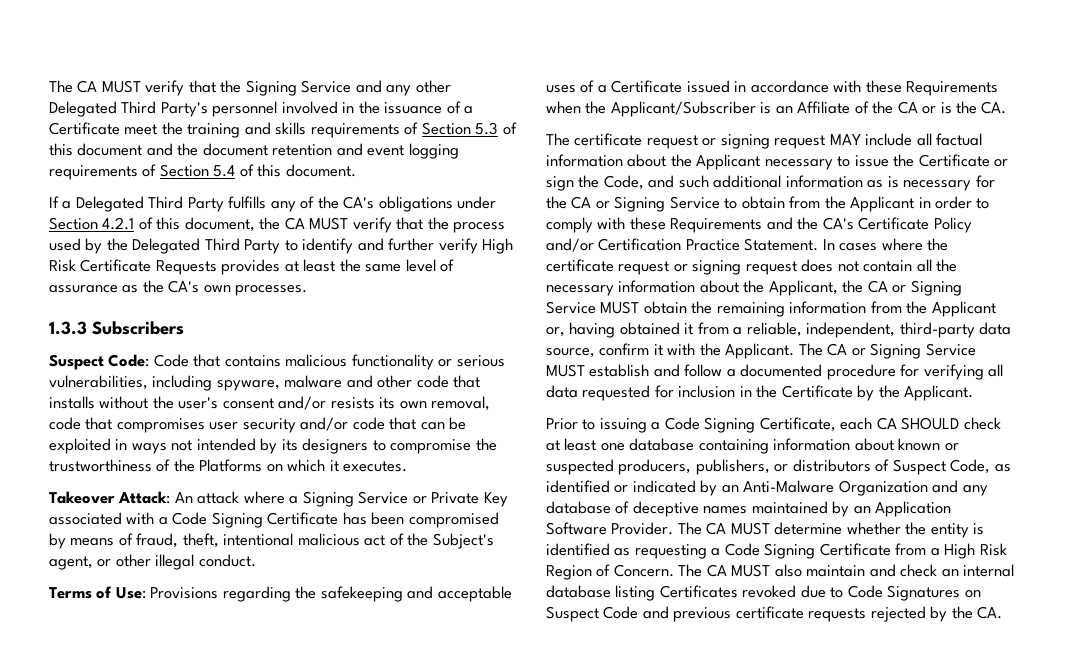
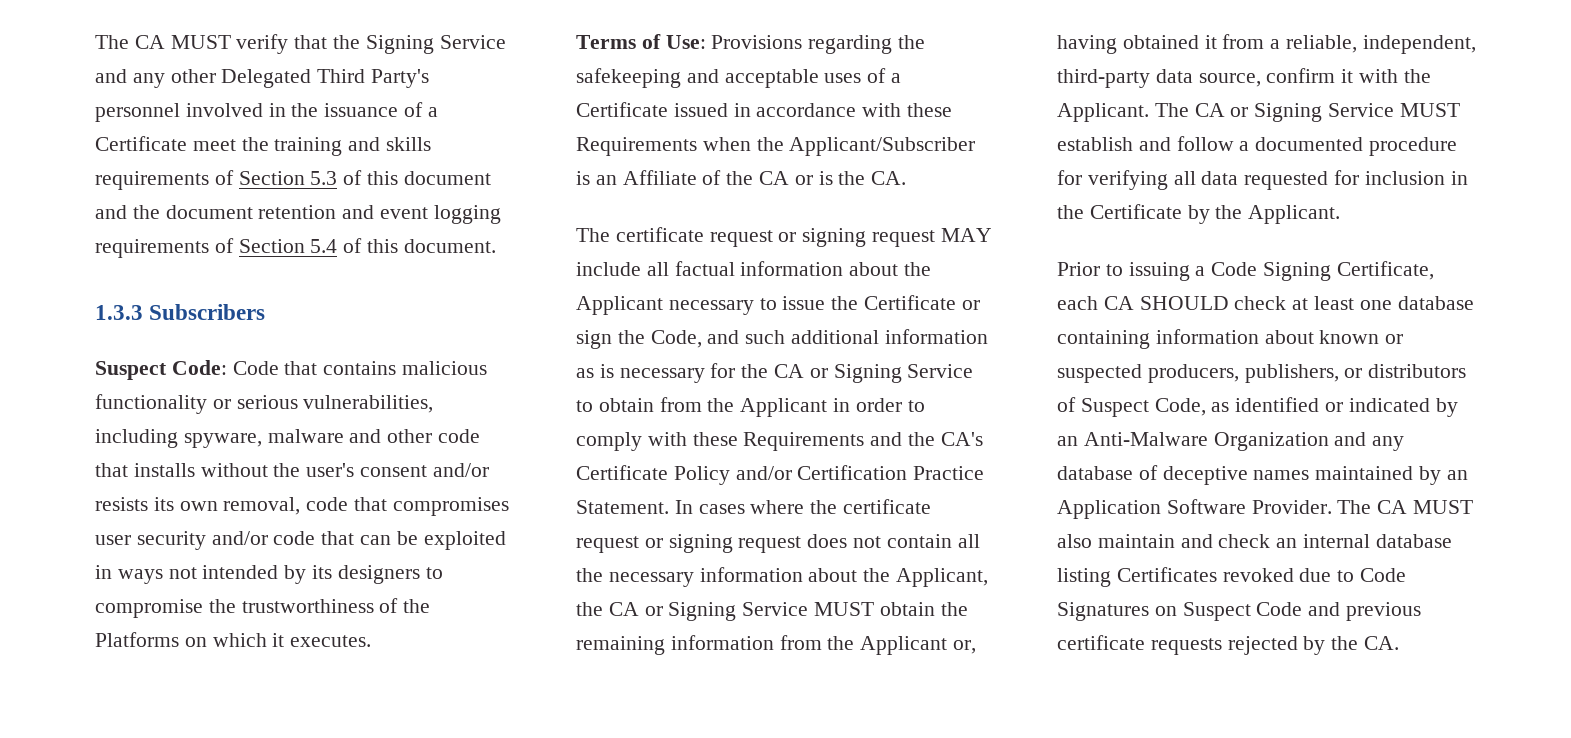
[49,196,497,212] [49,217,506,233] [49,238,514,254] [49,259,455,275] [49,280,308,296] // If a Delegated Third Party fulfills any of the CA's obligations under Section 4.2.1 of this document, the CA MUST verify that the process used by the Delegated Third Party to identify and further verify High Risk Certificate Requests provides at least the same level of assurance as the CA's own processes. -> (496, 246) none
[49,491,508,507] [49,512,499,528] [49,533,494,549] [49,554,256,570] // Takeover Attack: An attack where a Signing Service or Private Key associated with a Code Signing Certificate has been compromised by means of fraud, theft, intentional malicious act of the Subject's agent, or other illegal conduct. -> (372, 641) none
[774,522,985,538] [546,543,1007,559] [546,564,771,580] determine whether the entity is identified as requesting a Code Signing Certificate from a High Risk Region of Concern. The CA MUST -> (1474, 507) none

